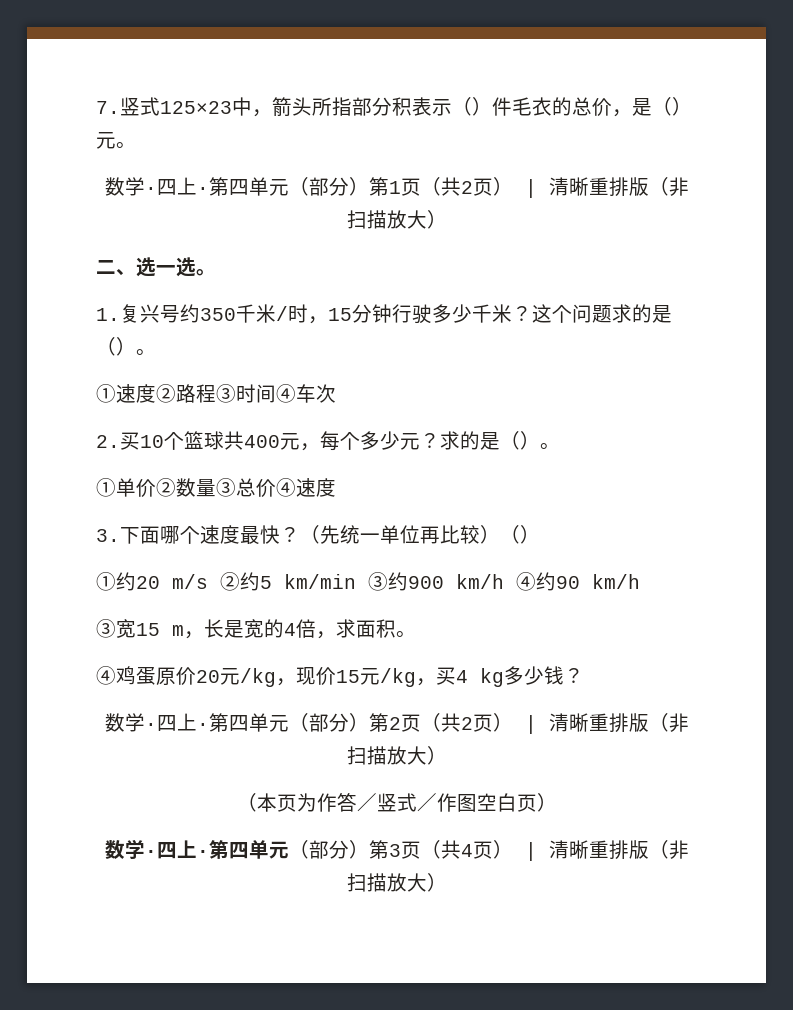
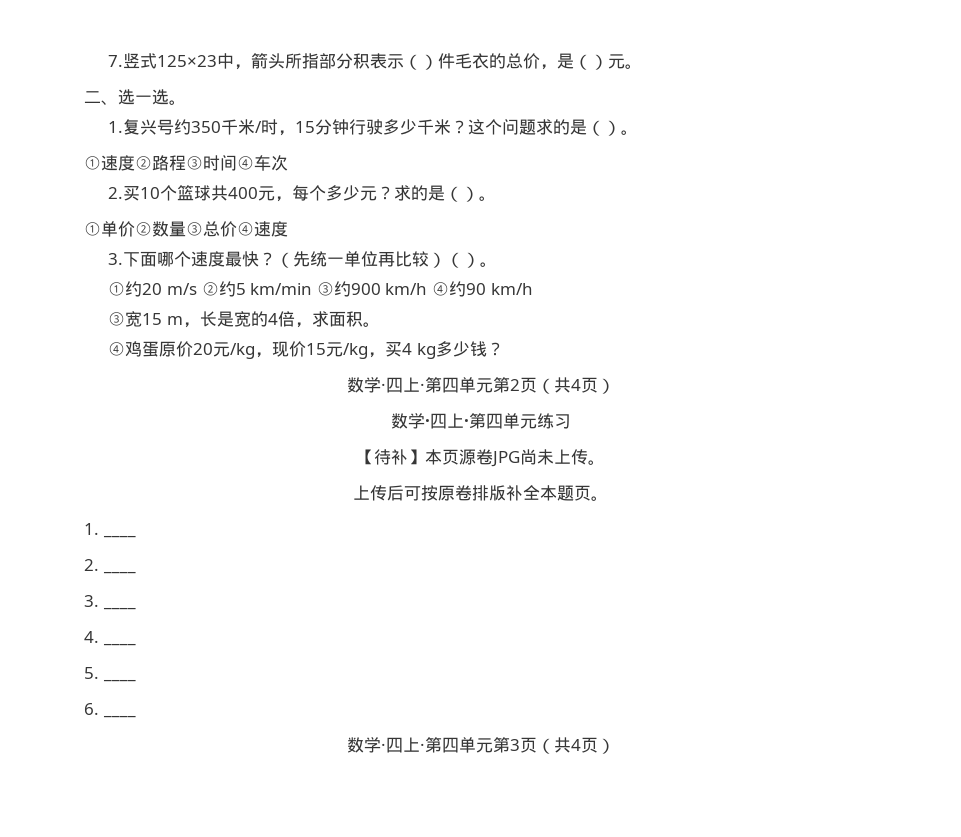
[104,177,689,198] [346,210,447,229] // 数学·四上·第四单元（部分）第1页（共2页） | 清晰重排版（非扫描放大） -> (643, 66) none
(540, 534) none -> [480,262,498,267] 。
[288,713,369,732] （部分） -> (493, 385) none
[460,713,689,734] [346,746,447,765] [236,793,517,812] 2页） | 清晰重排版（非扫描放大） // （本页为作答／竖式／作图空白 -> [570,379,581,391] 4
[288,840,369,859] （部分） -> [536,413,571,429] [356,449,605,467] [353,485,608,501] [84,523,99,535] [102,535,136,538] [84,559,99,571] [102,571,136,574] [84,595,99,607] [102,607,136,610] [84,631,99,643] [102,643,136,646] [84,667,99,679] [102,679,136,682] [84,703,99,715] [102,715,136,718] [346,737,493,753] 练习 // 【待补】本页源卷JPG尚未上传。 // 上传后可按原卷排版补全本题页。 // 1. ____ // 2. ____ // 3. ____ // 4. ____ // 5. ____ // 6. ____ // 数学·四上·第四单元
[524,840,689,861] [346,873,447,892] | 清晰重排版（非扫描放大） -> (615, 746) none

